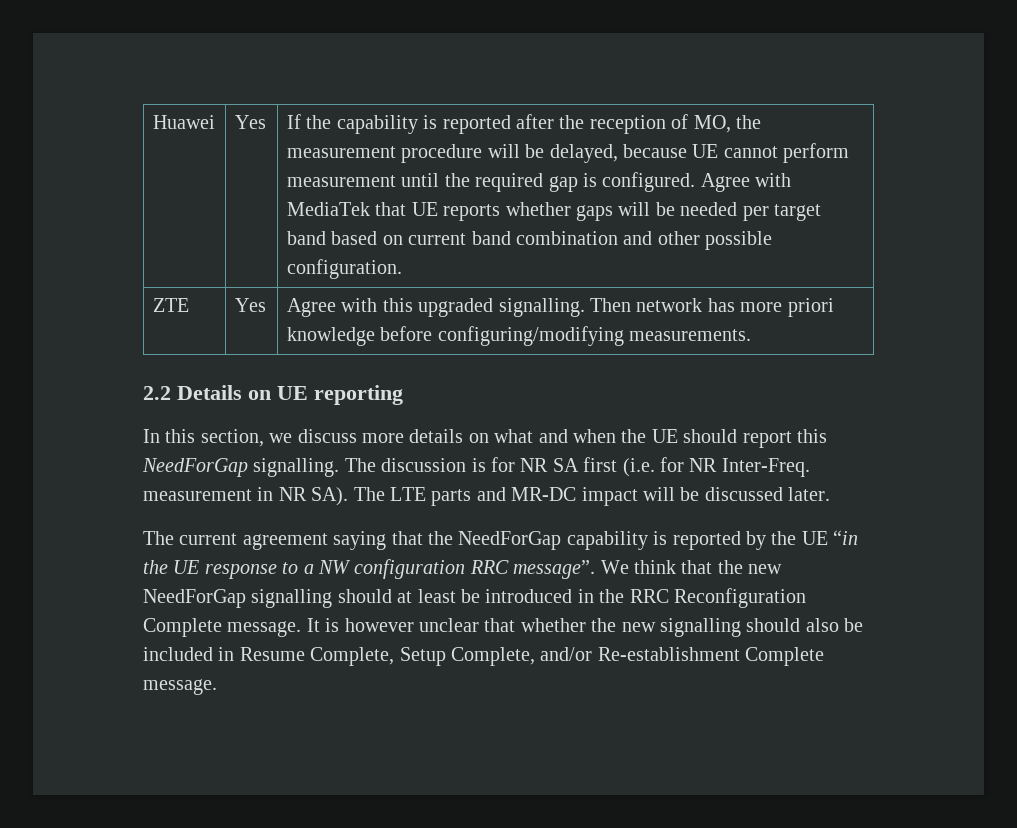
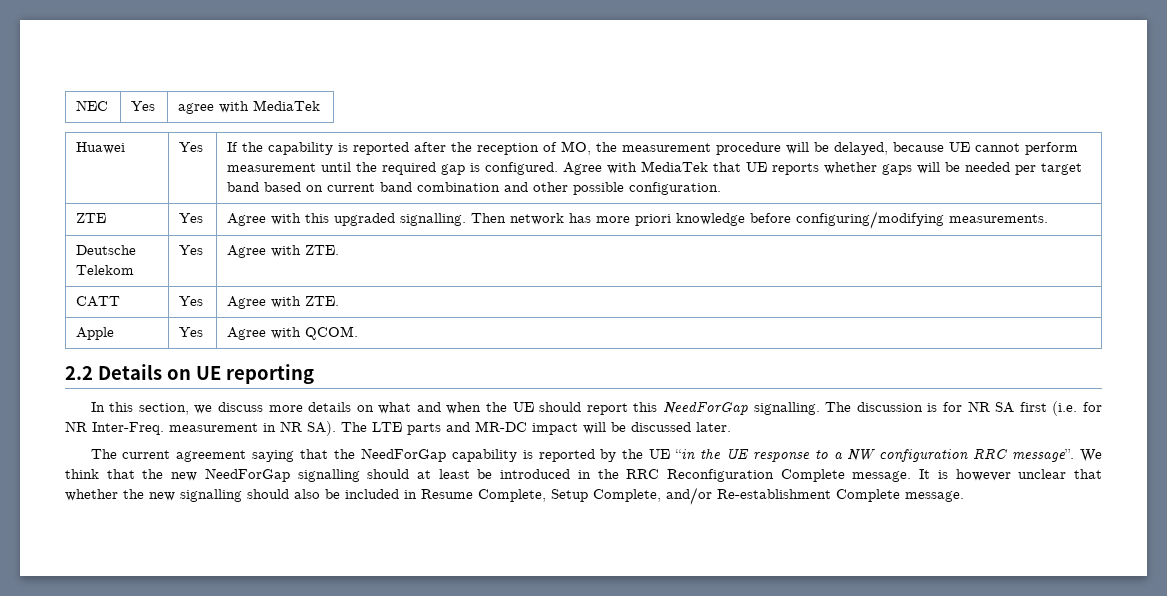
(152, 122) none -> [76,100,109,111] [131,101,156,111] [178,100,321,114] NEC | Yes | agree with MediaTek //
(752, 335) none -> [76,245,137,255] [76,265,135,275] [179,245,204,255] [227,245,340,258] [76,296,121,307] [179,296,204,306] [227,296,340,309] [76,327,115,340] [179,327,204,337] [227,326,359,340] // Deutsche Telekom | Yes | Agree with ZTE. // CATT | Yes | Agree with ZTE. // Apple | Yes | Agree with QCOM.

